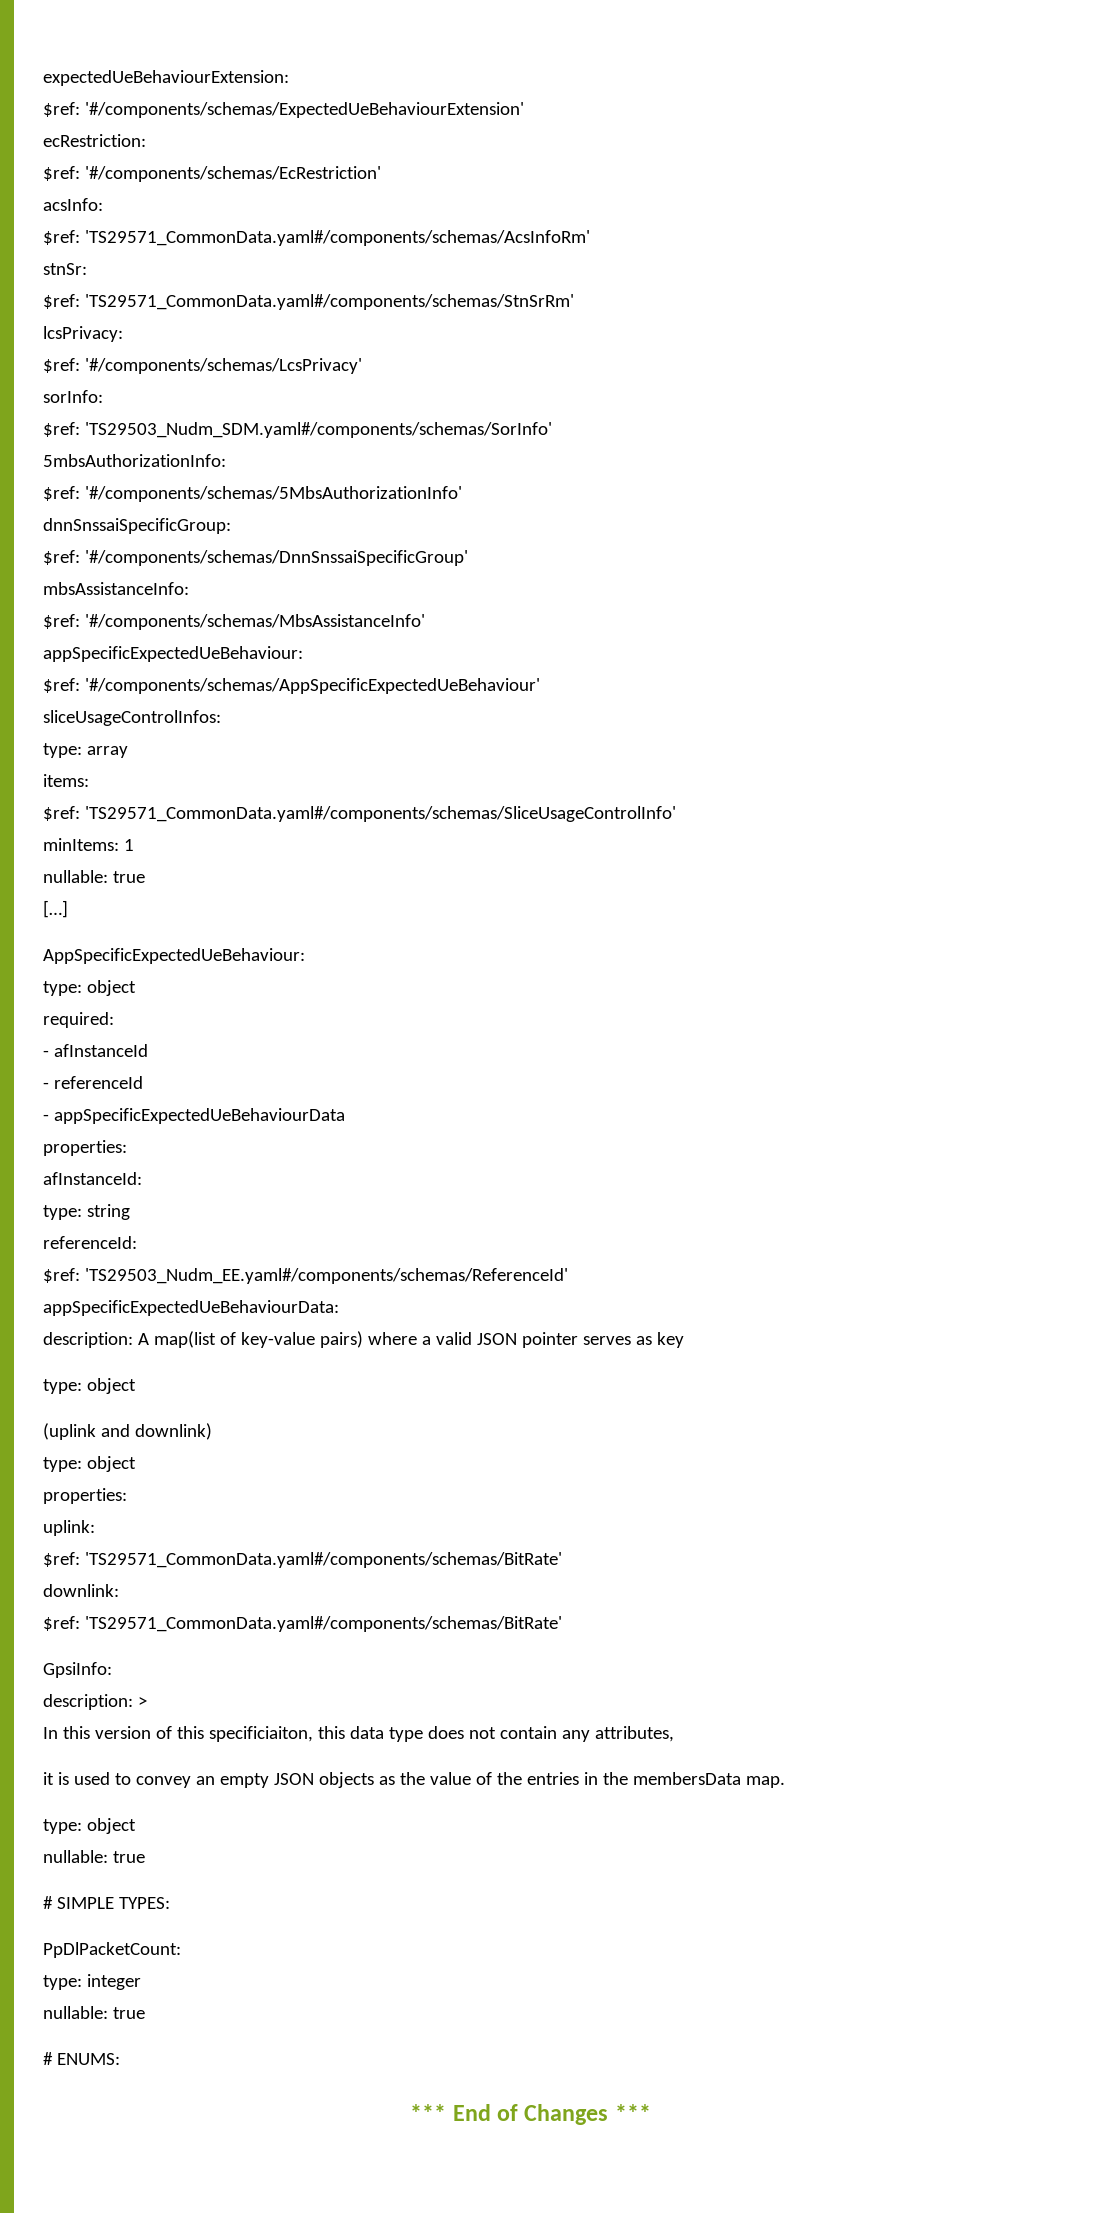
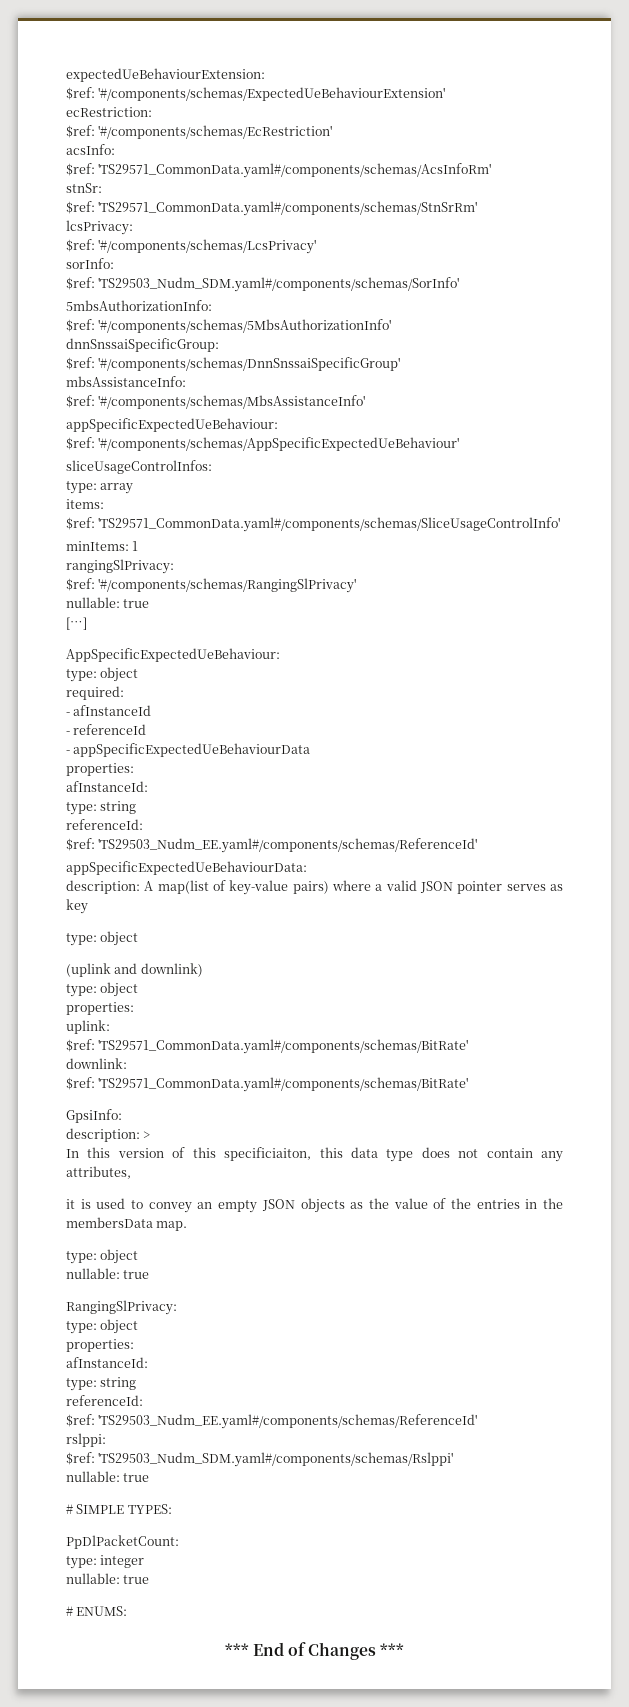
(134, 845) none -> [66,559,174,574] [66,578,357,593] // rangingSlPrivacy: // $ref: '#/components/schemas/RangingSlPrivacy'
(145, 1857) none -> [66,1300,177,1315] [66,1319,139,1334] [66,1339,134,1352] [66,1357,148,1368] [66,1377,137,1391] [66,1395,143,1406] [66,1414,478,1429] [66,1433,106,1447] [66,1452,454,1467] [66,1471,150,1482] // RangingSlPrivacy: // type: object // properties: // afInstanceId: // type: string // referenceId: // $ref: 'TS29503_Nudm_EE.yaml#/components/schemas/ReferenceId' // rslppi: // $ref: 'TS29503_Nudm_SDM.yaml#/components/schemas/Rslppi' // nullable: true

